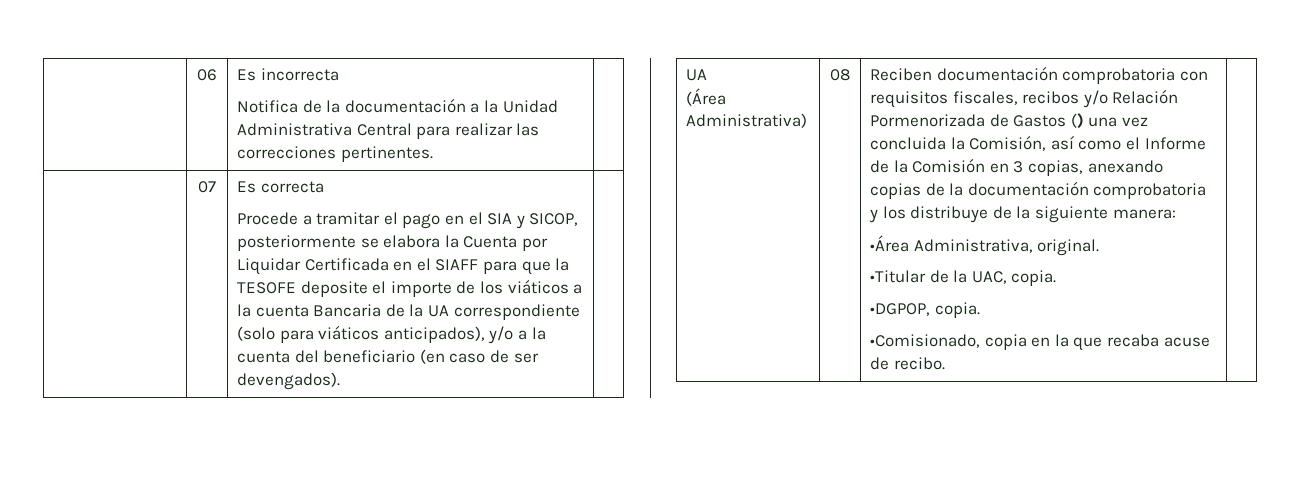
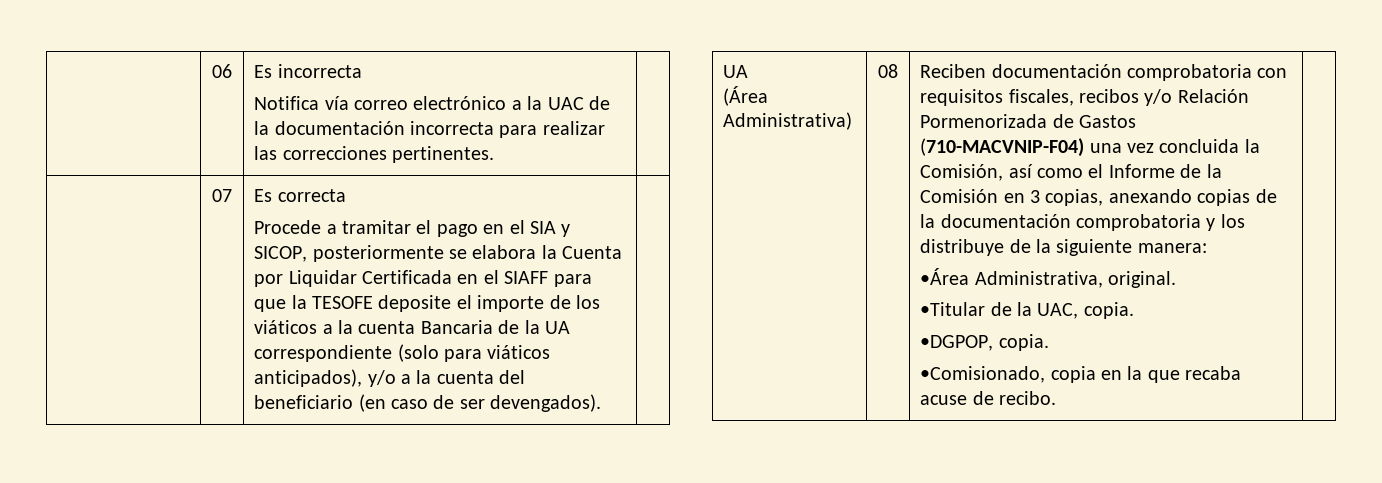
[302,98,558,113] [236,123,412,136] de la documentación a la Unidad Administrativa Central -> [324,96,610,110] [254,121,494,135] vía correo electrónico a la UAC de la documentación incorrecta
[1070,113,1084,129] () -> [920,138,1085,157] (710-MACVNIP-F04)

